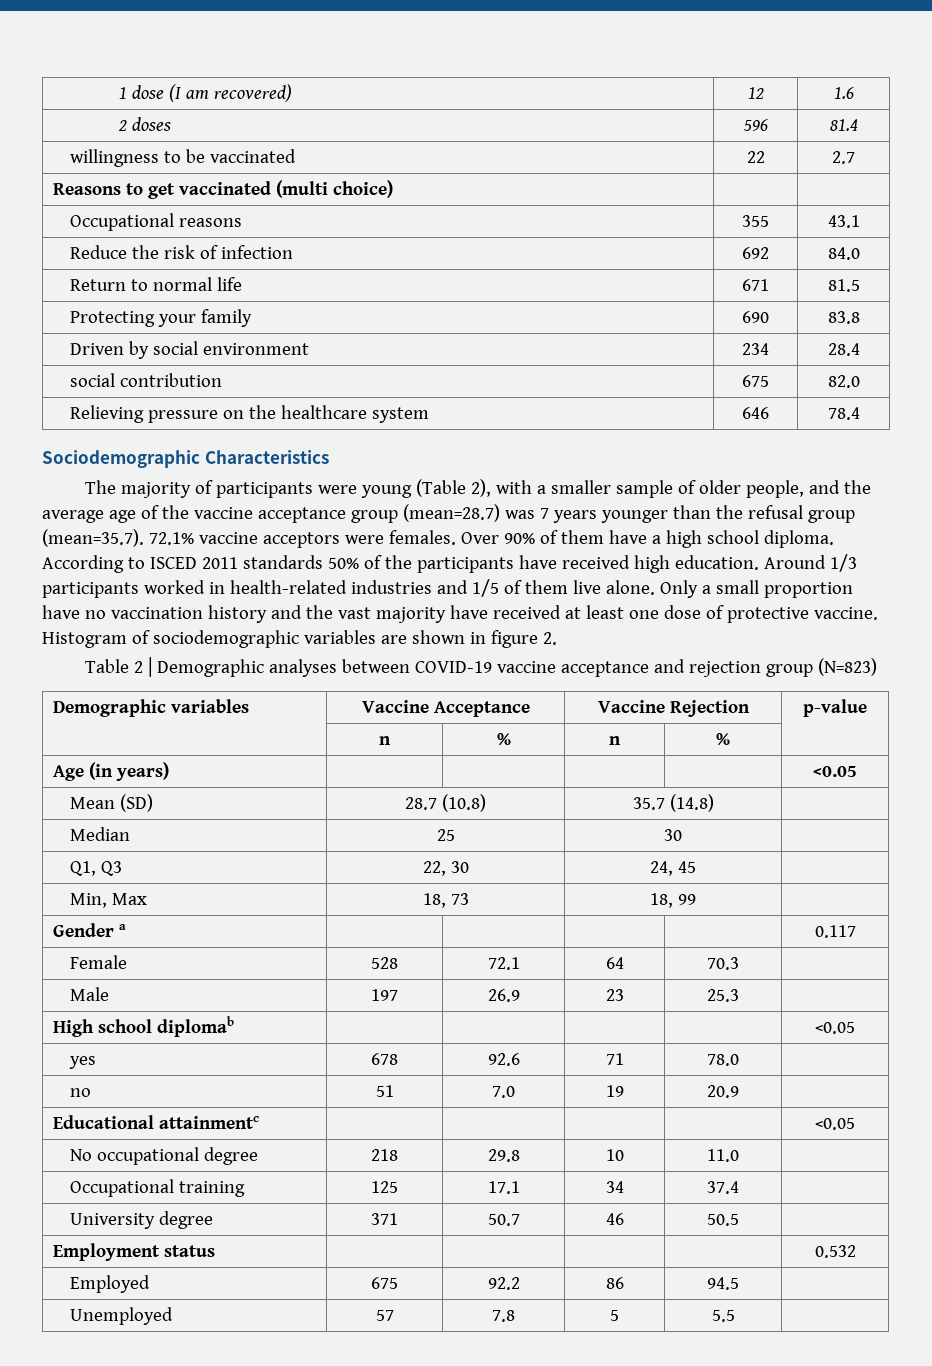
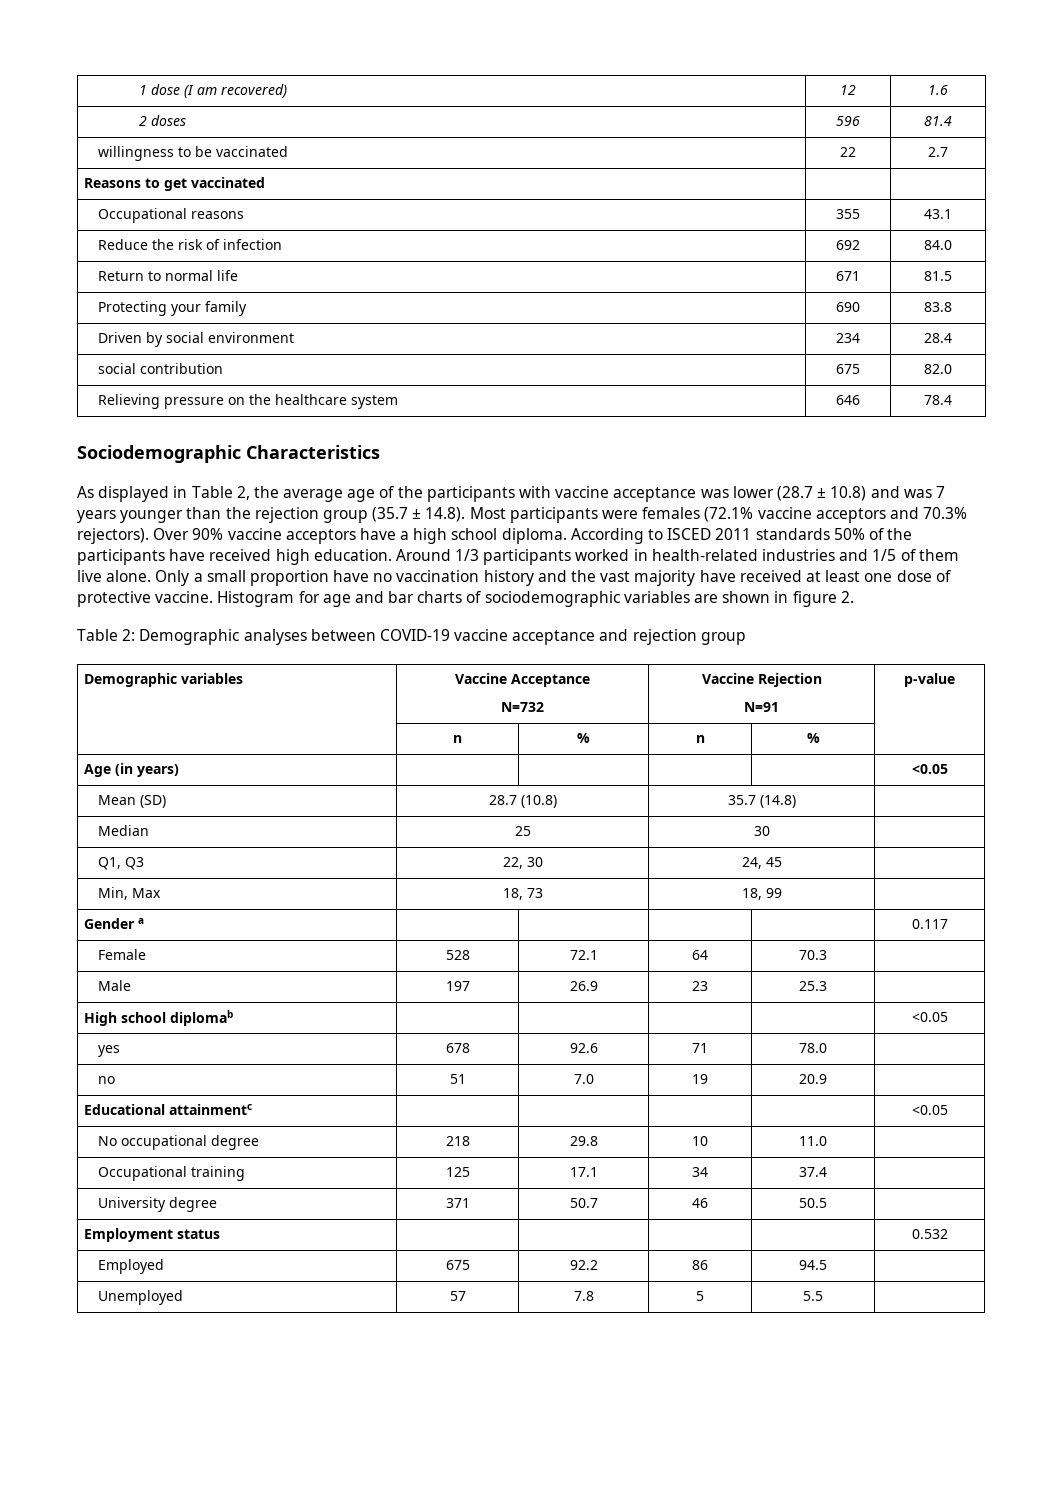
[276,180,394,198] (multi choice) -> (266, 182) none
[85,479,841,498] The majority of participants were young (Table 2), with a smaller sample of older people, and -> [77,486,250,502] As displayed in Table 2,
[193,504,500,523] vaccine acceptance group (mean=28.7) -> [426,486,900,502] participants with vaccine acceptance was lower (28.7 ± 10.8) and
[747,505,855,523] [42,529,604,548] refusal group (mean=35.7). 72.1% vaccine acceptors were females. Over 90% of them -> [254,507,968,523] [77,528,356,544] rejection group (35.7 ± 14.8). Most participants were females (72.1% vaccine acceptors and 70.3% rejectors). Over 90% vaccine acceptors
(127, 640) none -> [298,591,463,607] for age and bar charts
[134,657,153,677] 2 | -> [122,629,136,641] 2:
[818,658,878,676] (N=823) -> (746, 638) none
(530, 709) none -> [500,702,544,712] // N=732
(750, 708) none -> [744,702,779,712] // N=91

